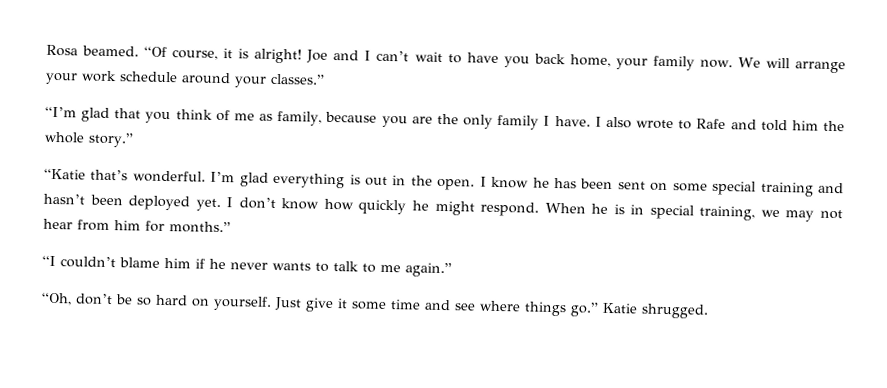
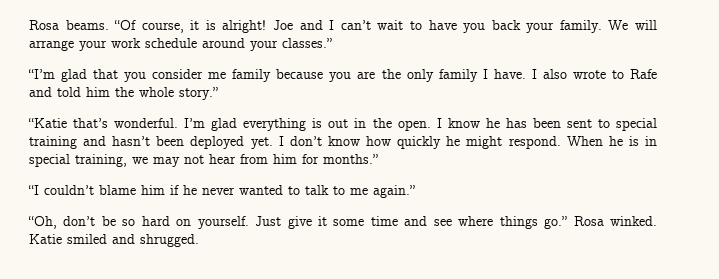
[46,44,140,57] Rosa beamed. -> [29,20,109,30] Rosa beams.
[569,54,733,71] home, your family now. -> [526,20,602,33] your family.
[175,109,323,126] think of me as family, -> [152,69,272,82] consider me family
[650,182,708,192] on some -> [597,119,610,128] to
[272,261,311,271] wants -> [239,185,283,195] wanted
[602,302,638,314] Katie -> [573,216,658,226] [29,234,135,244] Rosa winked. Katie smiled and

